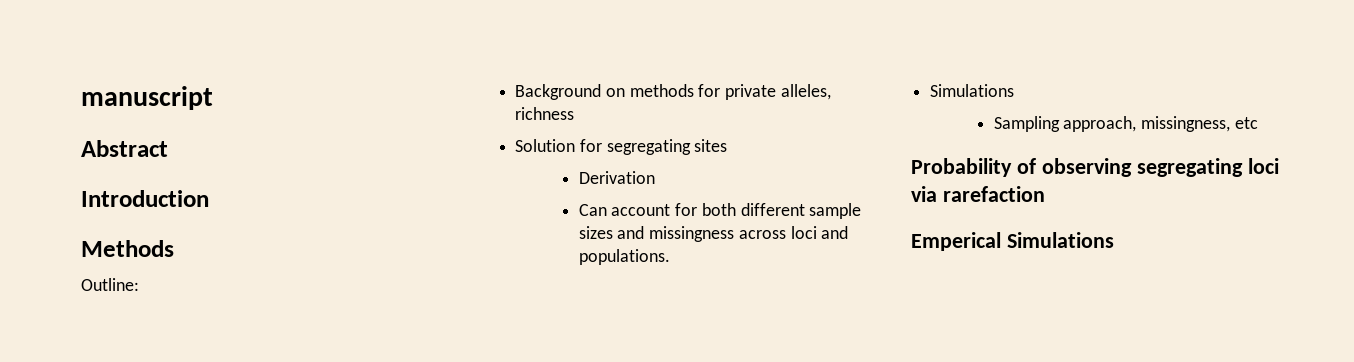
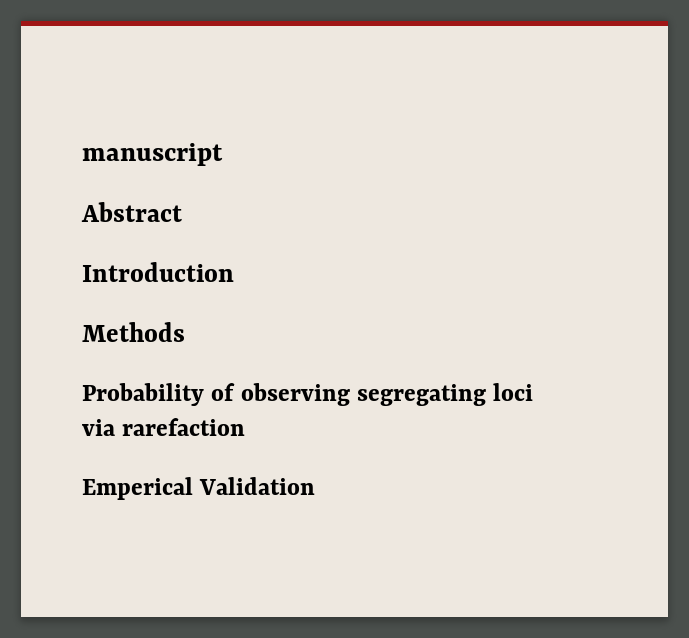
[81,278,139,291] [515,84,831,100] [515,107,575,120] [515,139,728,155] [578,171,655,184] [578,203,862,219] [578,226,849,242] [578,249,670,265] [930,84,1015,97] [993,116,1258,132] // Outline: // Background on methods for private alleles, richness // Solution for segregating sites // Derivation // Can account for both different sample sizes and missingness across loci and populations. // Simulations // Sampling approach, missingness, etc -> (185, 332) none
[1006,232,1114,248] Simulations -> [199,477,316,495] Validation

